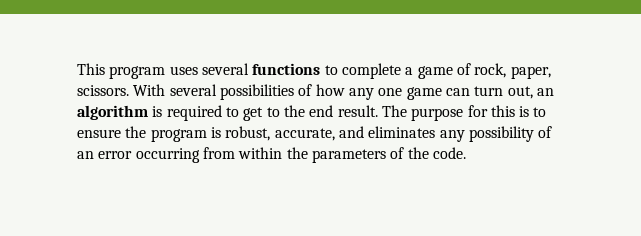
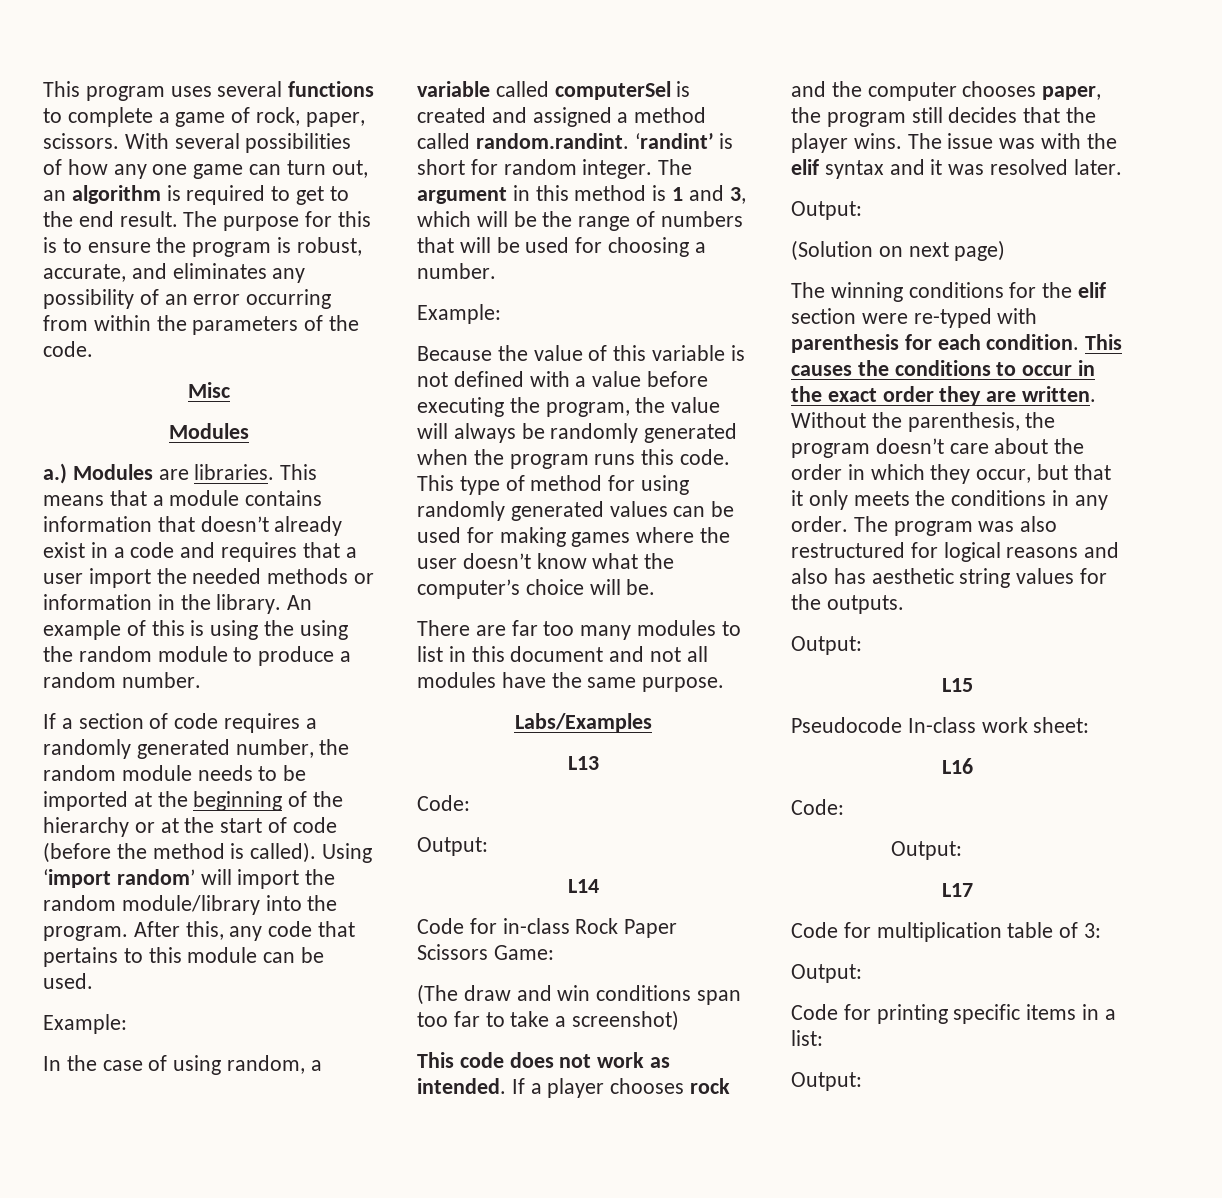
(466, 153) none -> [188,382,230,398] [169,423,249,439] [43,463,318,484] [43,490,323,506] [43,516,343,536] [43,542,357,562] [43,568,375,588] [43,594,313,614] [43,620,348,640] [43,646,352,666] [43,672,201,688] [43,713,317,733] [43,739,350,759] [43,765,307,781] [43,791,344,811] [43,817,337,837] [43,842,373,863] [43,869,336,889] [43,895,338,915] [43,921,356,941] [43,947,325,967] [43,973,93,989] [43,1014,127,1034] [43,1055,322,1075] [417,81,691,100] [417,107,707,127] [417,133,734,149] [417,159,693,179] [417,185,746,204] [417,211,743,231] [417,237,706,257] [417,263,496,279] [417,304,501,324] [417,345,745,361] [417,371,709,387] [417,397,721,417] [417,423,738,443] [417,449,731,469] [417,475,690,495] [417,501,735,521] [417,527,731,547] [417,553,675,569] [417,579,656,599] [417,620,741,640] [417,646,708,662] [417,672,725,692] [514,713,652,732] [567,756,599,770] [417,795,470,811] [417,837,488,856] [567,879,599,893] [417,918,678,938] [417,944,554,960] [417,984,742,1005] [417,1010,680,1031] [417,1052,671,1068] [417,1078,731,1098] [791,81,1102,101] [791,107,1097,127] [791,133,1117,153] [791,159,1122,179] [791,201,862,220] [791,240,1006,261] [791,282,1107,302] [791,308,1038,328] [791,334,1123,353] [791,360,1096,376] [791,386,1097,405] [791,412,1056,432] [791,438,1085,458] [791,464,1111,484] [791,490,1108,510] [791,516,1058,536] [791,542,1120,562] [791,568,1108,588] [791,594,904,614] [791,636,862,655] [941,678,973,692] [791,717,1090,733] [941,758,973,774] [791,799,844,815] [890,841,962,860] [941,883,973,897] [791,922,1102,942] [791,964,862,983] [791,1004,1116,1024] [791,1030,823,1046] [791,1072,862,1091] // Misc // Modules // a.) Modules are libraries. This means that a module contains information that doesn’t already exist in a code and requires that a user import the needed methods or information in the library. An example of this is using the using the random module to produce a random number. // If a section of code requires a randomly generated number, the random module needs to be imported at the beginning of the hierarchy or at the start of code (before the method is called). Using ‘import random’ will import the random module/library into the program. After this, any code that pertains to this module can be used. // Example: // In the case of using random, a variable called computerSel is created and assigned a method called random.randint. ‘randint’ is short for random integer. The argument in this method is 1 and 3, which will be the range of numbers that will be used for choosing a number. // Example: // Because the value of this variable is not defined with a value before executing the program, the value will always be randomly generated when the program runs this code. This type of method for using randomly generated values can be used for making games where the user doesn’t know what the computer’s choice will be. // There are far too many modules to list in this document and not all modules have the same purpose. // Labs/Examples // L13 // Code: // Output: // L14 // Code for in-class Rock Paper Scissors Game: // (The draw and win conditions span too far to take a screenshot) // This code does not work as intended. If a player chooses rock and the computer chooses paper, the program still decides that the player wins. The issue was with the elif syntax and it was resolved later. // Output: // (Solution on next page) // The winning conditions for the elif section were re-typed with parenthesis for each condition. This causes the conditions to occur in the exact order they are written. Without the parenthesis, the program doesn’t care about the order in which they occur, but that it only meets the conditions in any order. The program was also restructured for logical reasons and also has aesthetic string values for the outputs. // Output: // L15 // Pseudocode In-class work sheet: // L16 // Code: // Output: // L17 // Code for multiplication table of 3: // Output: // Code for printing specific items in a list: // Output:

